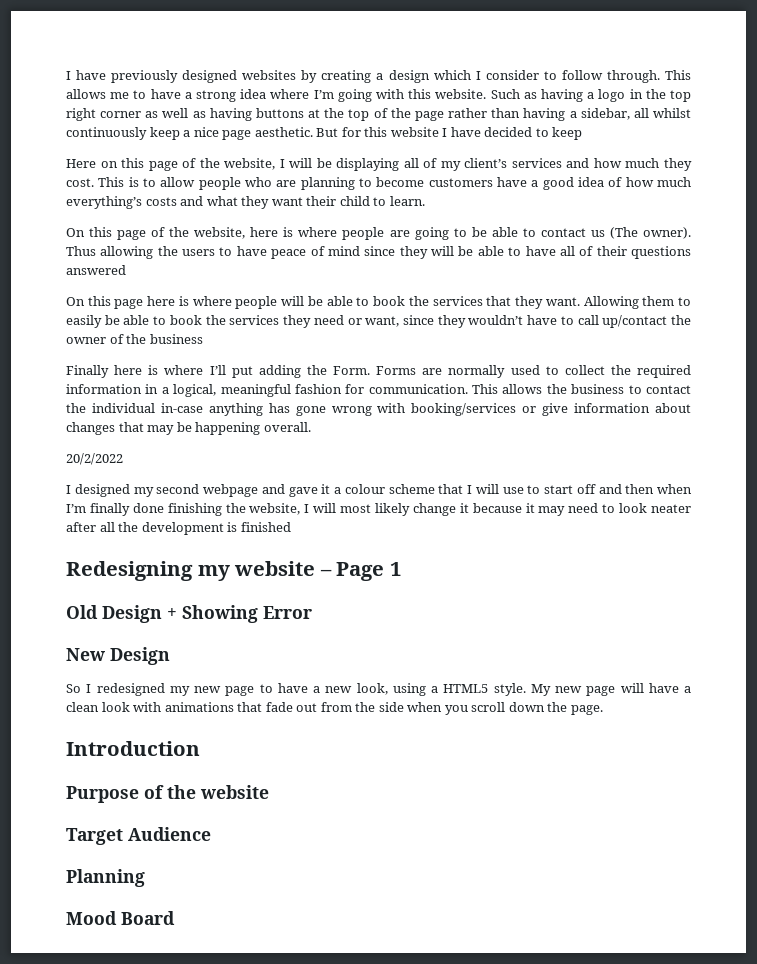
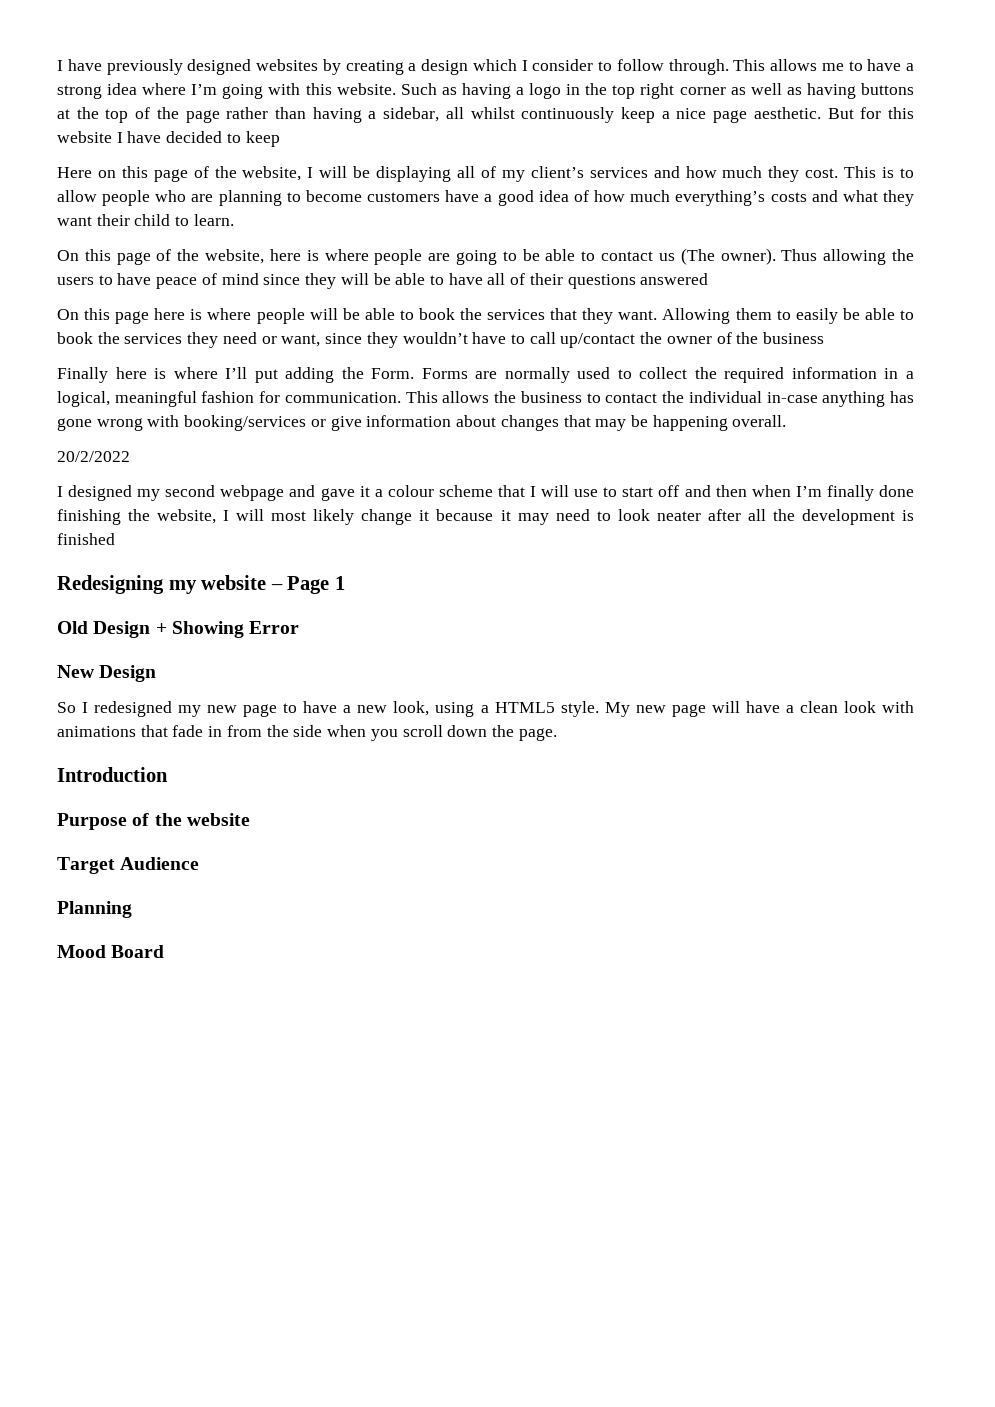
[296,703,318,712] out -> [208,726,223,737] in

